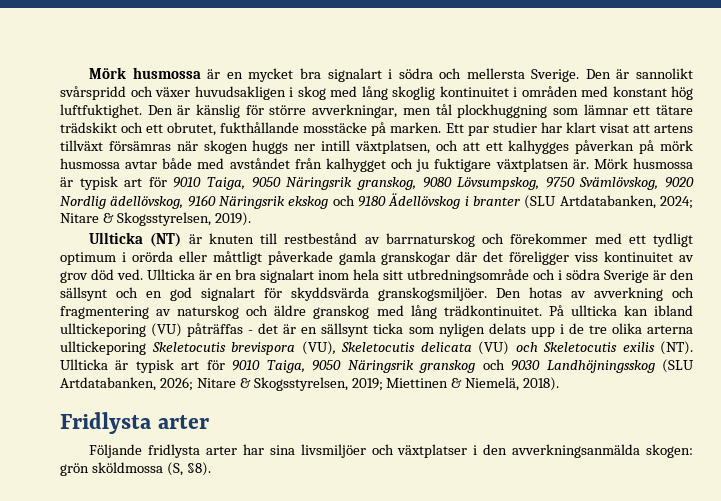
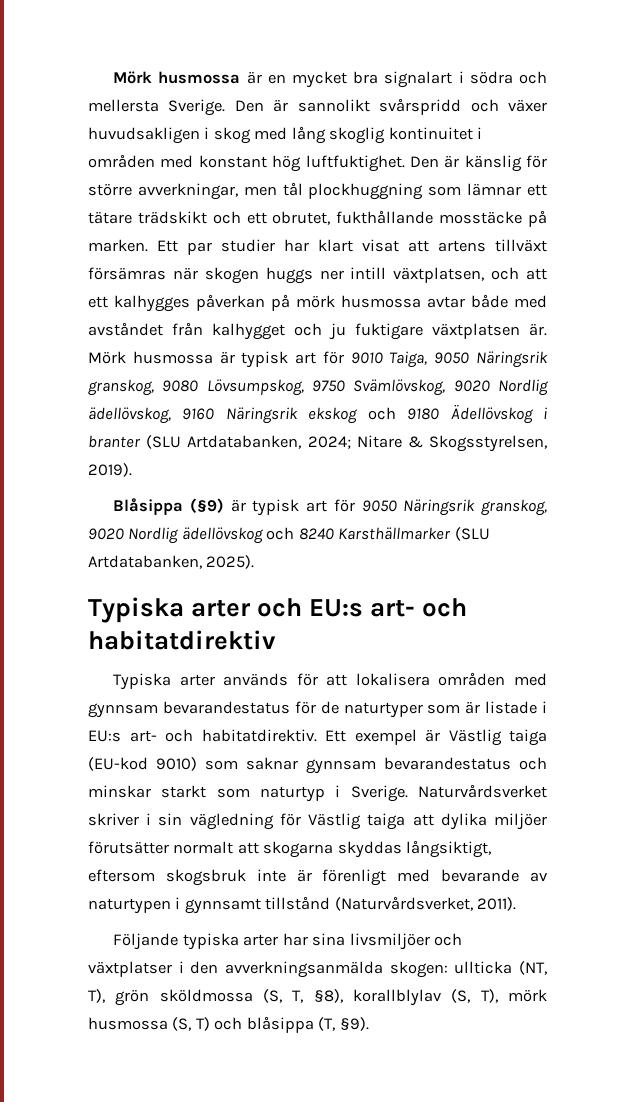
[89,232,693,247] [60,251,694,265] [60,269,694,283] [60,287,694,301] [60,305,693,319] [60,323,693,337] [60,341,693,355] [60,359,694,373] [60,377,560,391] [60,412,209,434] Ullticka (NT) är knuten till restbestånd av barrnaturskog och förekommer med ett tydligt optimum i orörda eller måttligt påverkade gamla granskogar där det föreligger viss kontinuitet av grov död ved. Ullticka är en bra signalart inom hela sitt utbredningsområde och i södra Sverige är den sällsynt och en god signalart för skyddsvärda granskogsmiljöer. Den hotas av avverkning och fragmentering av naturskog och äldre granskog med lång trädkontinuitet. På ullticka kan ibland ulltickeporing (VU) påträffas - det är en sällsynt ticka som nyligen delats upp i de tre olika arterna ulltickeporing Skeletocutis brevispora (VU), Skeletocutis delicata (VU) och Skeletocutis exilis (NT). Ullticka är typisk art för 9010 Taiga, 9050 Näringsrik granskog och 9030 Landhöjningsskog (SLU Artdatabanken, 2026; Nitare & Skogsstyrelsen, 2019; Miettinen & Niemelä, 2018). // Fridlysta arter -> [113,498,547,516] [88,527,490,544] [88,555,255,569] [88,597,468,623] [88,630,276,650] [113,672,547,690] [88,701,547,718] [88,729,547,746] [88,757,547,774] [88,784,547,802] [88,813,547,830] [88,840,492,858] [88,869,547,886] [88,896,517,914] Blåsippa (§9) är typisk art för 9050 Näringsrik granskog, 9020 Nordlig ädellövskog och 8240 Karsthällmarker (SLU Artdatabanken, 2025). // Typiska arter och EU:s art- och habitatdirektiv // Typiska arter används för att lokalisera områden med gynnsam bevarandestatus för de naturtyper som är listade i EU:s art- och habitatdirektiv. Ett exempel är Västlig taiga (EU-kod 9010) som saknar gynnsam bevarandestatus och minskar starkt som naturtyp i Sverige. Naturvårdsverket skriver i sin vägledning för Västlig taiga att dylika miljöer förutsätter normalt att skogarna skyddas långsiktigt, eftersom skogsbruk inte är förenligt med bevarande av naturtypen i gynnsamt tillstånd (Naturvårdsverket, 2011).
[148,444,201,458] fridlysta -> [182,933,239,950] typiska
[60,462,211,476] grön sköldmossa (S, §8). -> [454,961,547,975] [88,989,547,1006] [88,1016,369,1033] ullticka (NT, T), grön sköldmossa (S, T, §8), korallblylav (S, T), mörk husmossa (S, T) och blåsippa (T, §9).

